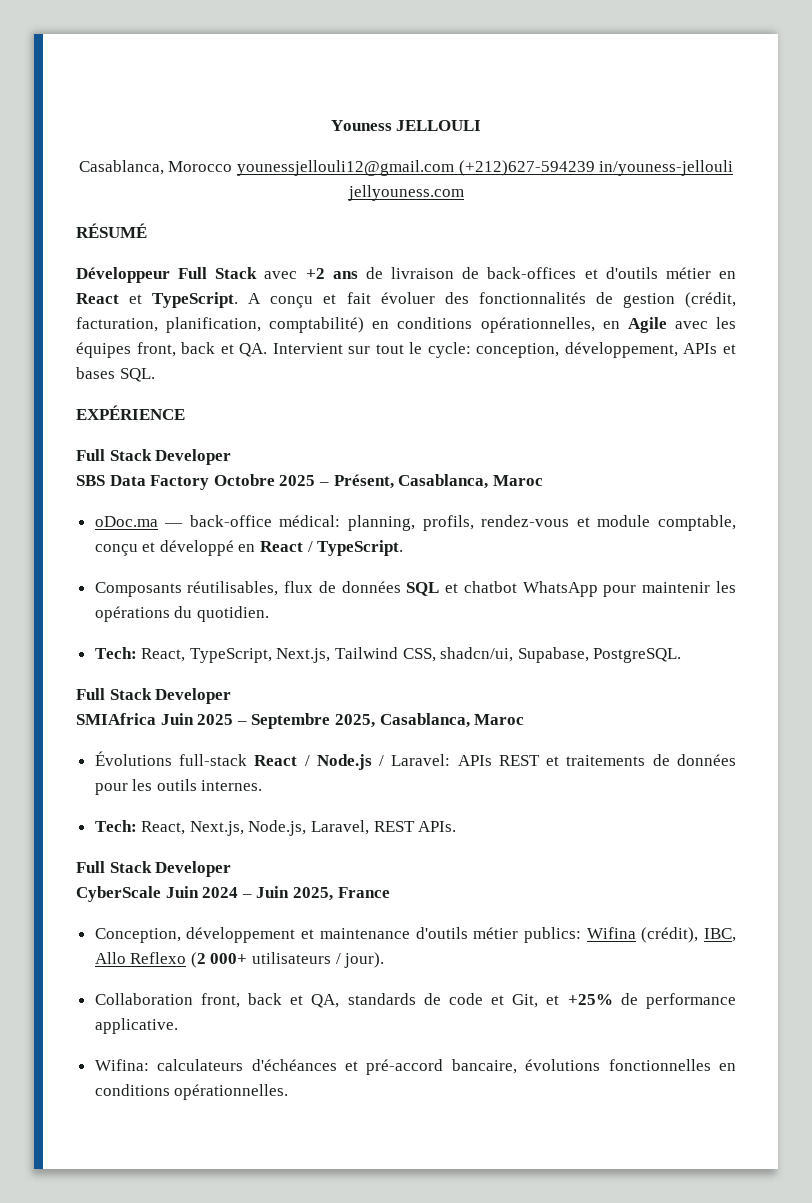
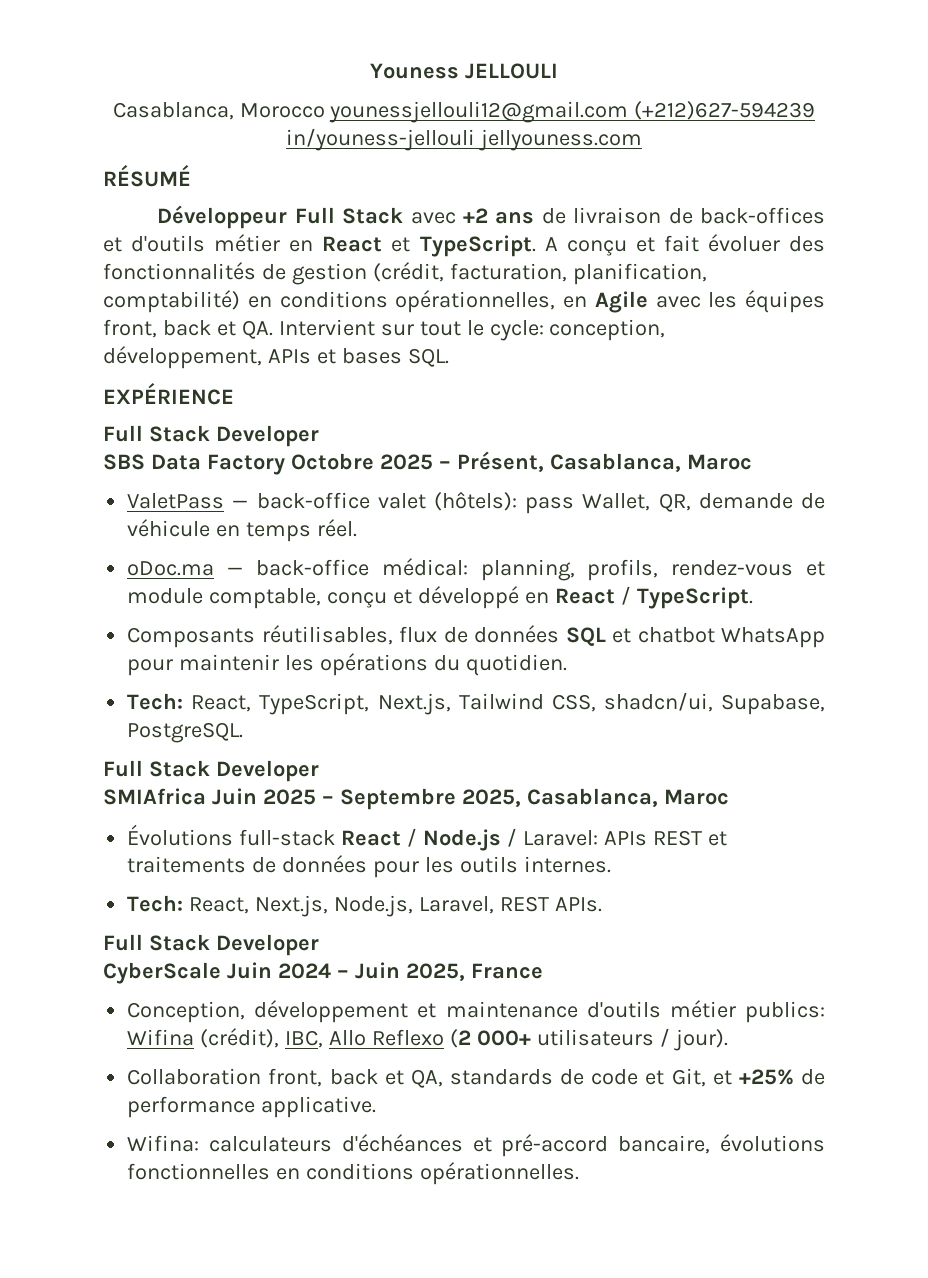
(543, 480) none -> [127,491,826,514] [127,519,358,542] // ValetPass — back-office valet (hôtels): pass Wallet, QR, demande de véhicule en temps réel.

